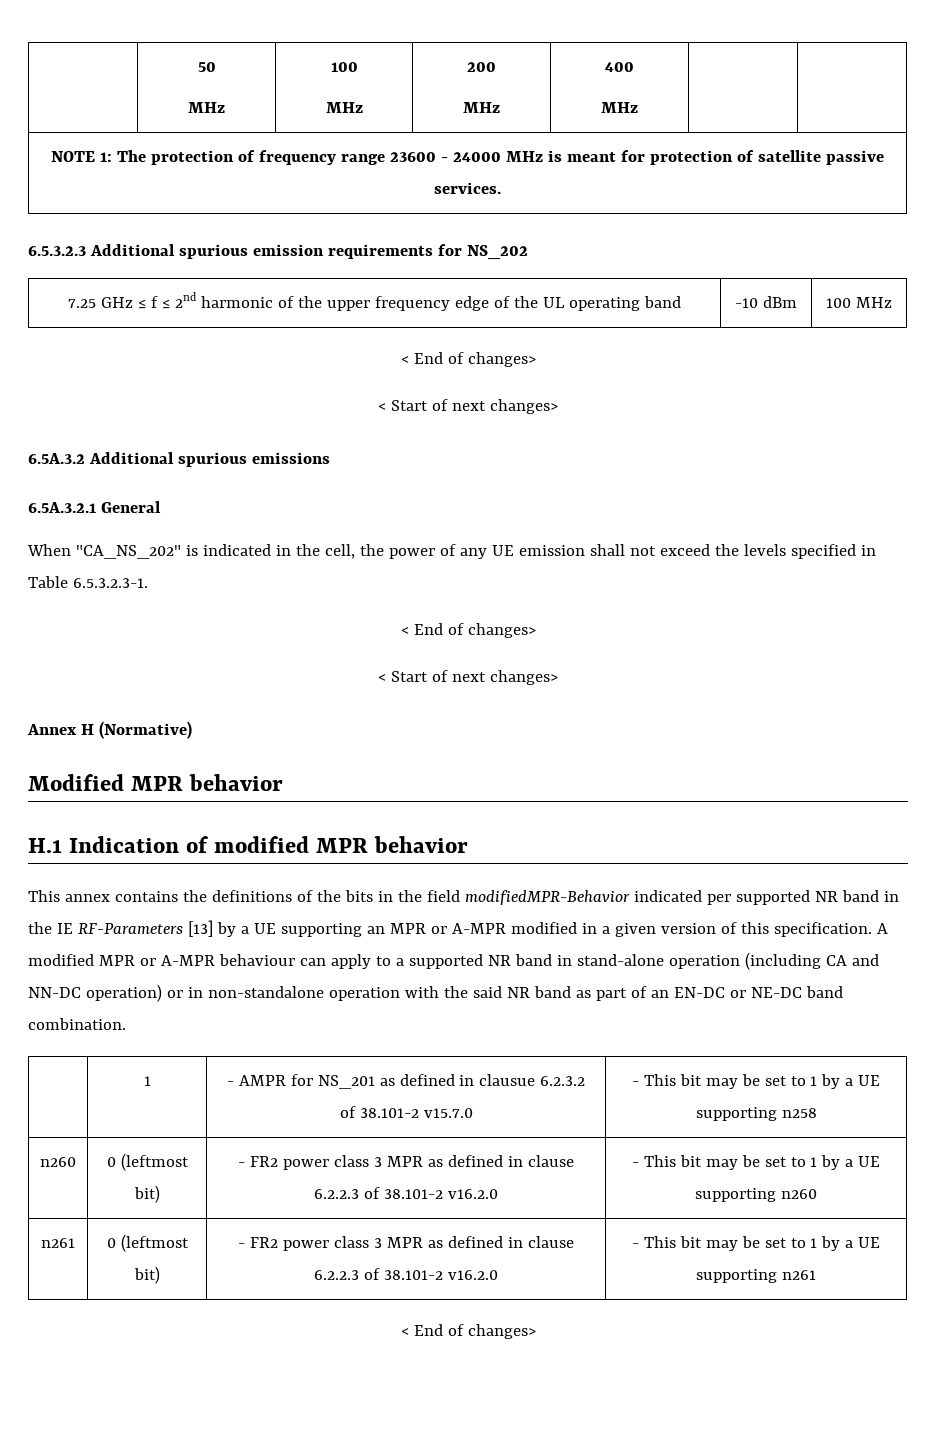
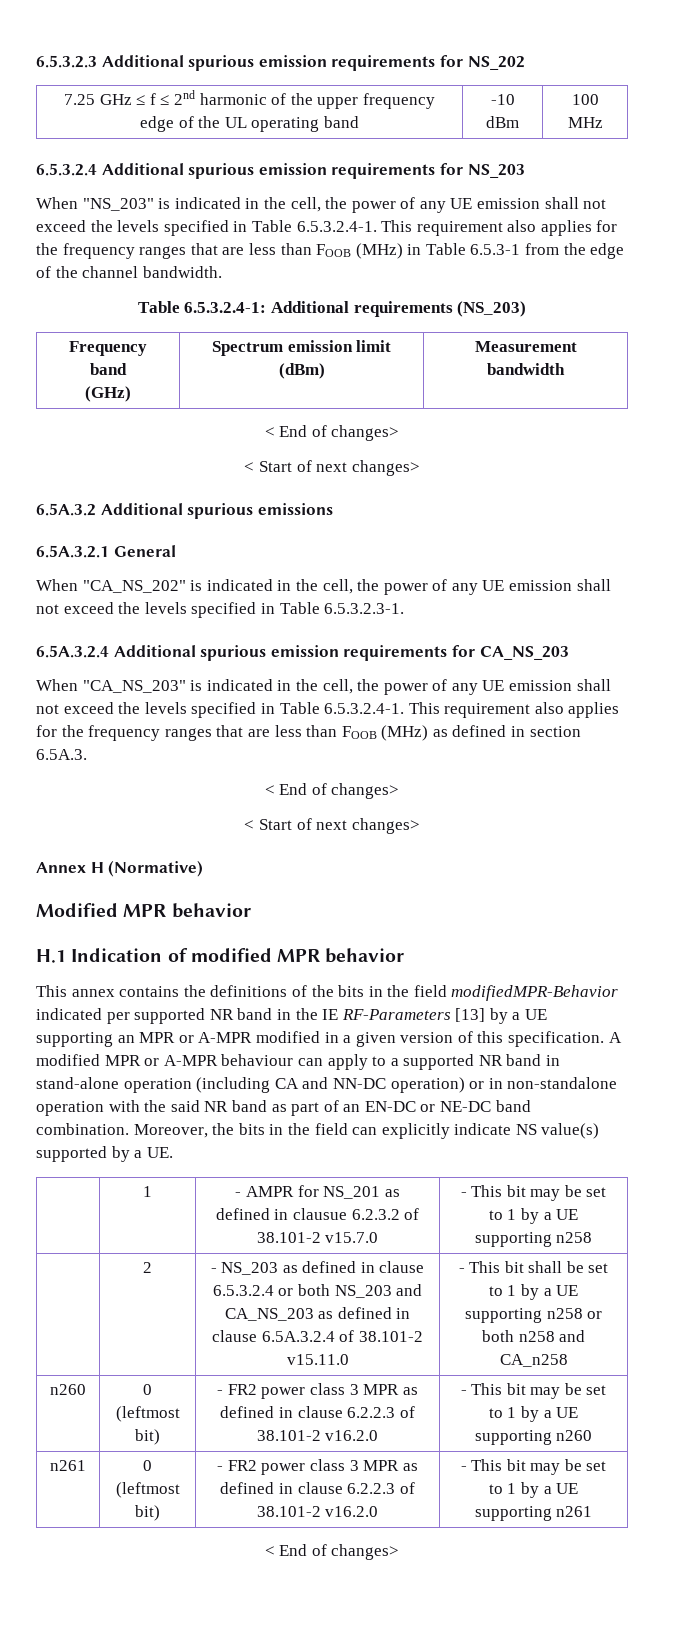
[197,62,216,72] [188,102,225,113] [330,62,358,72] [325,102,363,113] [467,62,496,72] [463,102,500,113] [605,62,634,72] [601,102,638,113] [51,150,884,165] [434,182,501,194] | 50 // MHz | 100 // MHz | 200 // MHz | 400 // MHz | | // NOTE 1: The protection of frequency range 23600 - 24000 MHz is meant for protection of satellite passive services. // -> (36, 61) none
(892, 302) none -> [36,163,525,179] [36,197,607,213] [36,220,618,236] [36,243,625,259] [36,266,222,278] [137,301,527,317] [69,341,147,356] [90,363,127,375] [85,386,131,402] [211,340,392,356] [278,363,325,379] [474,341,577,352] [487,363,565,375] // 6.5.3.2.4 Additional spurious emission requirements for NS_203 // When "NS_203" is indicated in the cell, the power of any UE emission shall not exceed the levels specified in Table 6.5.3.2.4-1. This requirement also applies for the frequency ranges that are less than FOOB (MHz) in Table 6.5.3-1 from the edge of the channel bandwidth. // Table 6.5.3.2.4-1: Additional requirements (NS_203) // Frequency band // (GHz) | Spectrum emission limit (dBm) | Measurement bandwidth
(148, 583) none -> [36,645,569,661] [36,679,611,695] [36,702,620,718] [36,725,581,741] [36,749,87,760] // 6.5A.3.2.4 Additional spurious emission requirements for CA_NS_203 // When "CA_NS_203" is indicated in the cell, the power of any UE emission shall not exceed the levels specified in Table 6.5.3.2.4-1. This requirement also applies for the frequency ranges that are less than FOOB (MHz) as defined in section 6.5A.3.
(126, 1024) none -> [133,1123,600,1139] [36,1146,173,1162] Moreover, the bits in the field can explicitly indicate NS value(s) supported by a UE.
(817, 1113) none -> [143,1262,152,1273] [210,1261,425,1275] [212,1284,423,1298] [224,1307,411,1321] [212,1330,423,1342] [286,1354,349,1365] [458,1261,609,1273] [488,1284,579,1300] [464,1308,603,1323] [481,1330,586,1342] [499,1354,568,1367] // | 2 | - NS_203 as defined in clause 6.5.3.2.4 or both NS_203 and CA_NS_203 as defined in clause 6.5A.3.2.4 of 38.101-2 v15.11.0 | - This bit shall be set to 1 by a UE supporting n258 or both n258 and CA_n258

